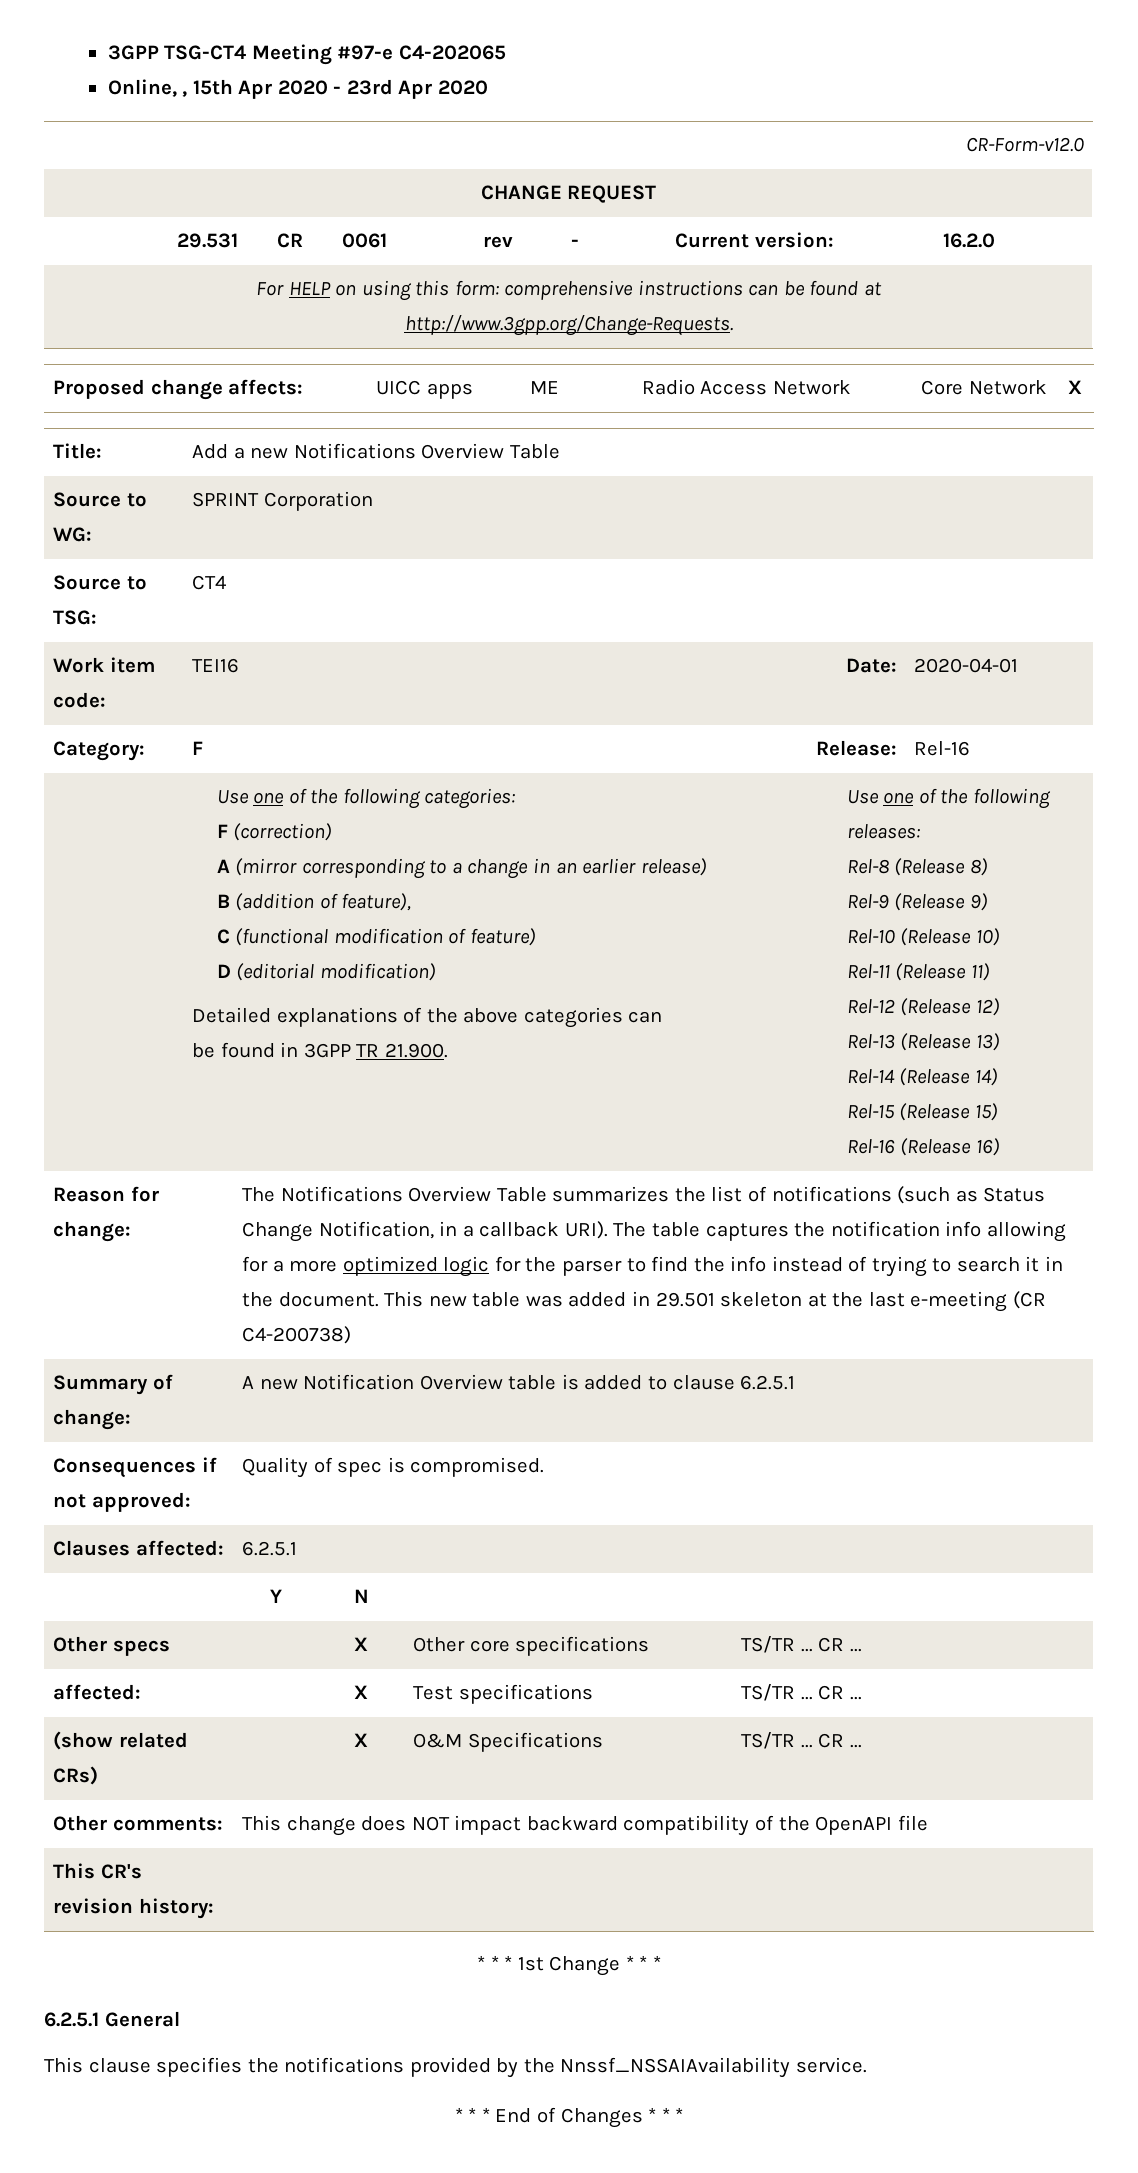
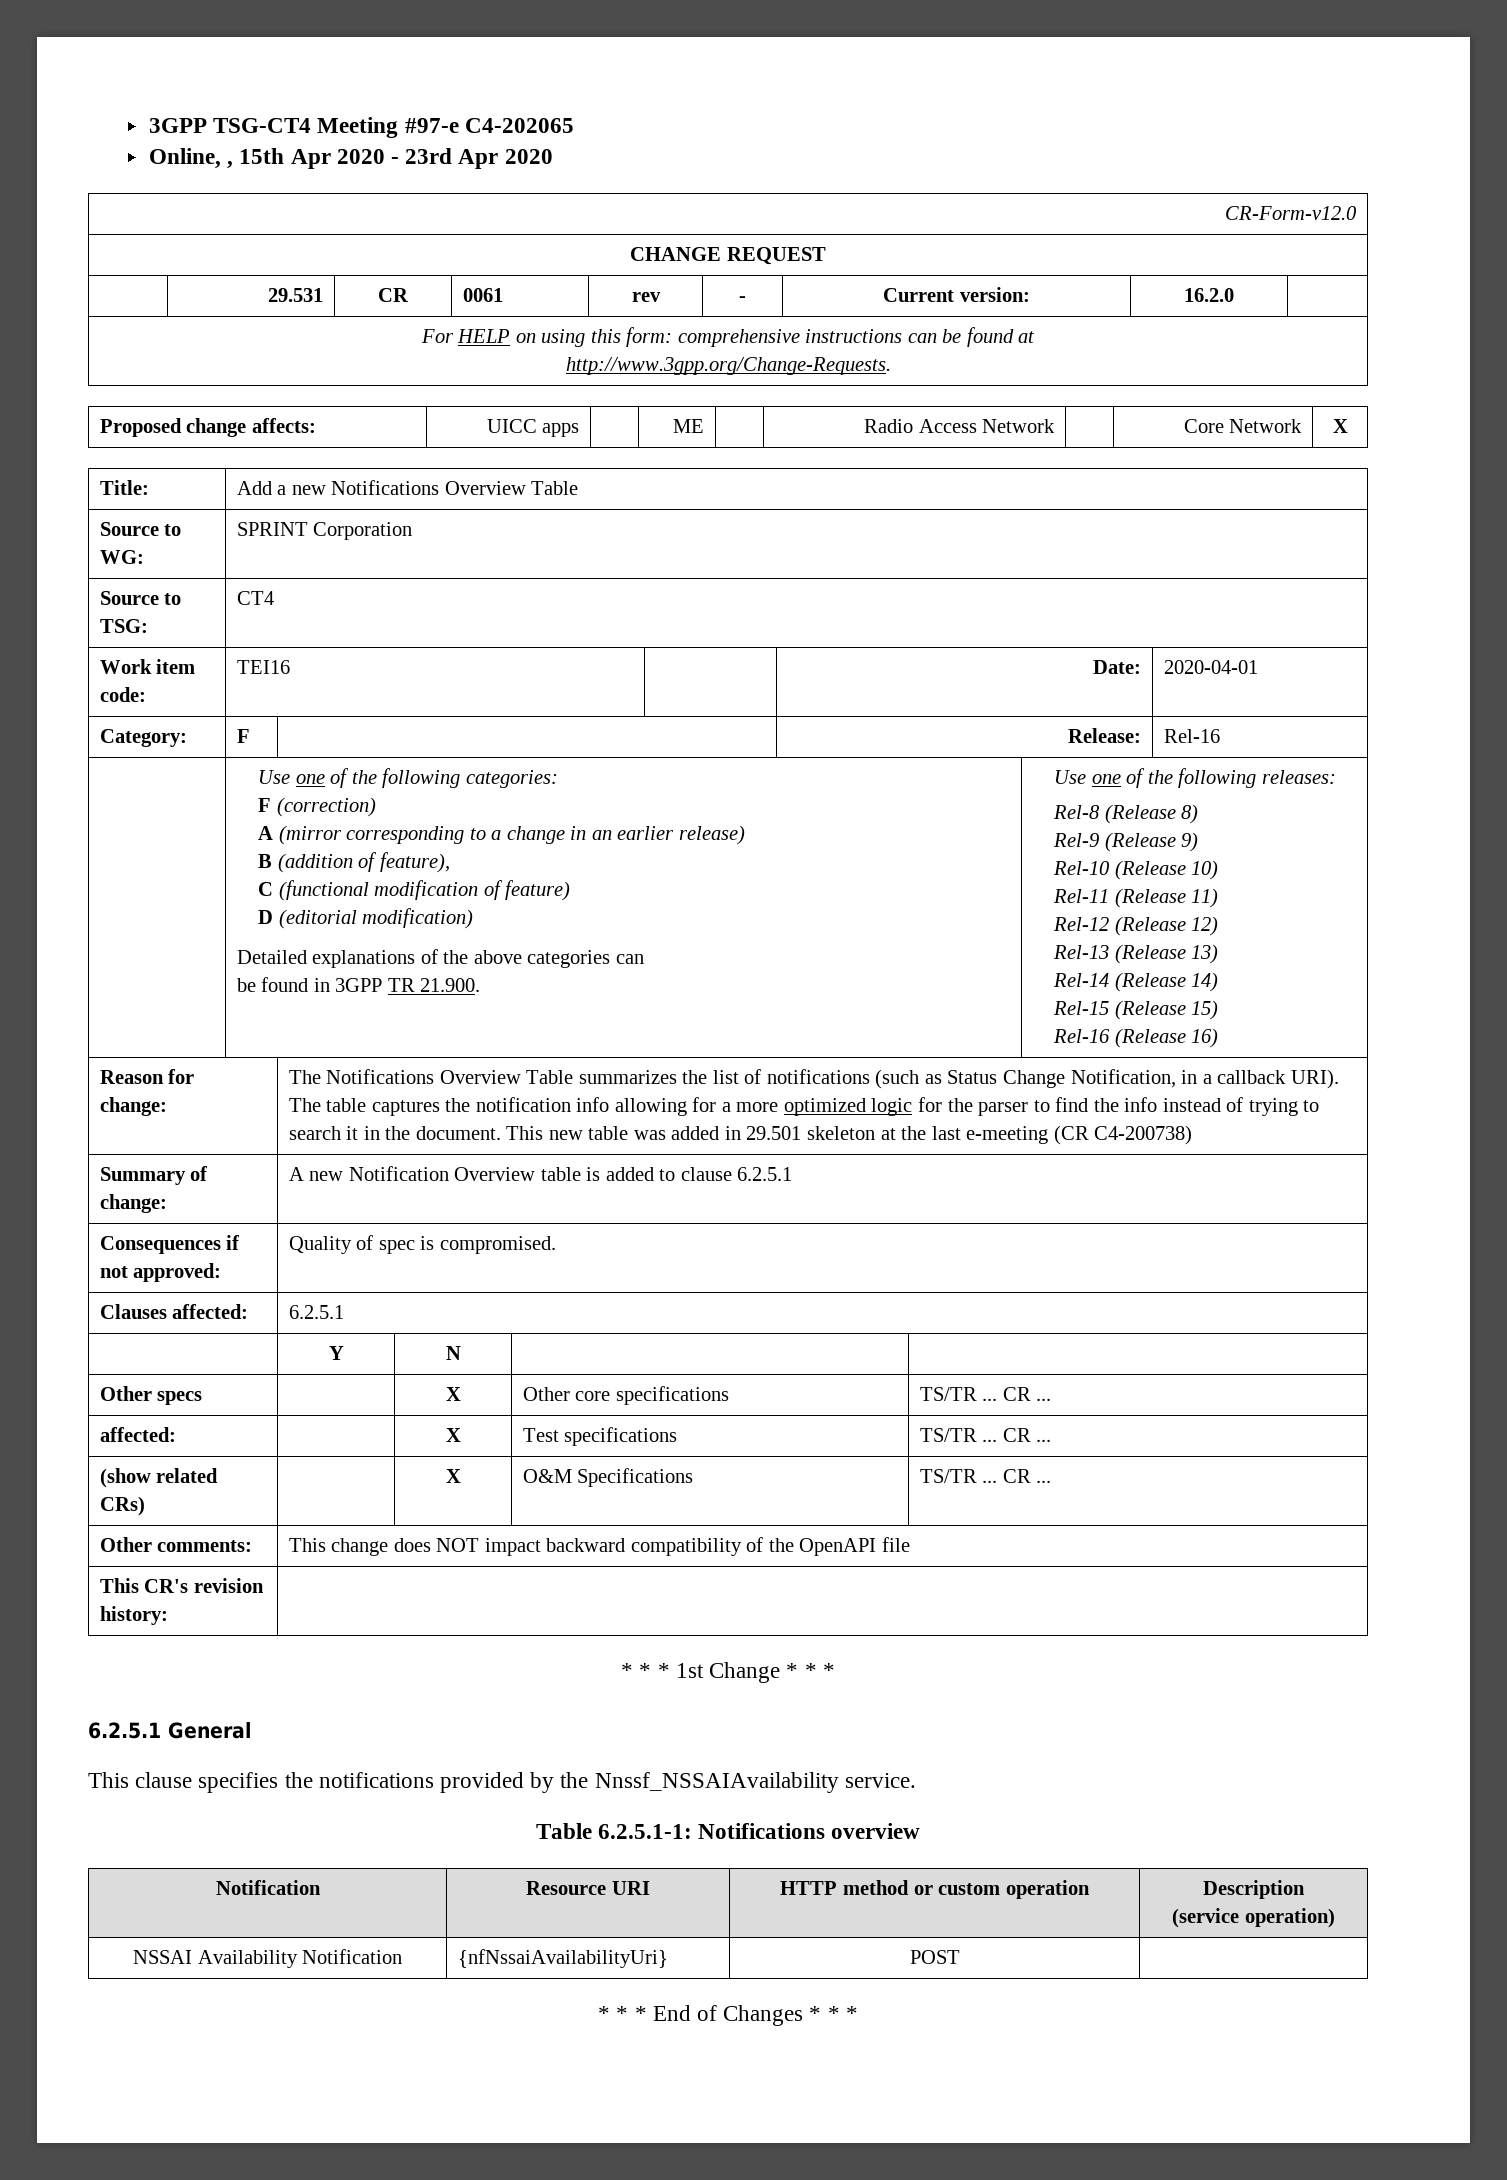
(867, 2065) none -> [535,1823,921,1839] [215,1880,321,1895] [526,1881,650,1895] [780,1880,1090,1899] [1203,1880,1305,1899] [1172,1908,1335,1928] [132,1949,403,1968] [457,1949,668,1968] [909,1950,960,1964] // Table 6.2.5.1-1: Notifications overview // Notification | Resource URI | HTTP method or custom operation | Description // (service operation) // NSSAI Availability Notification | {nfNssaiAvailabilityUri} | POST |

